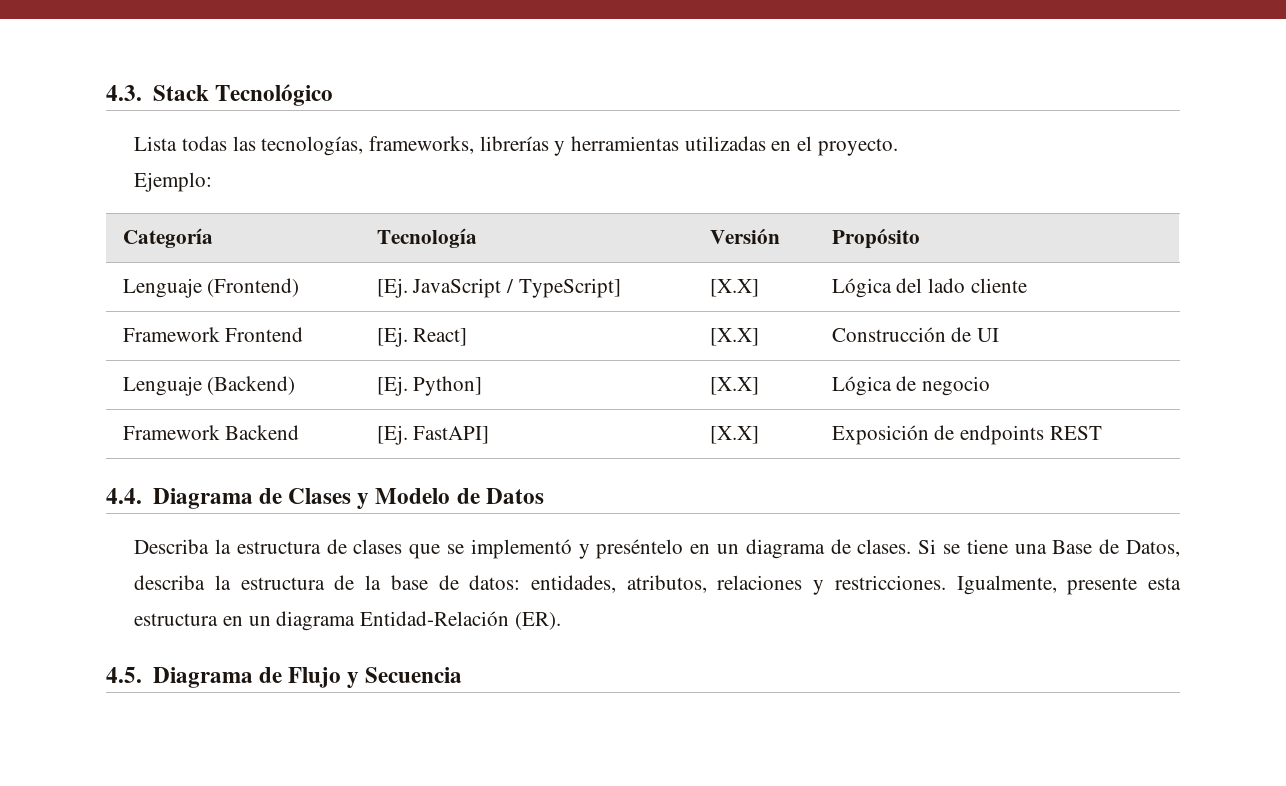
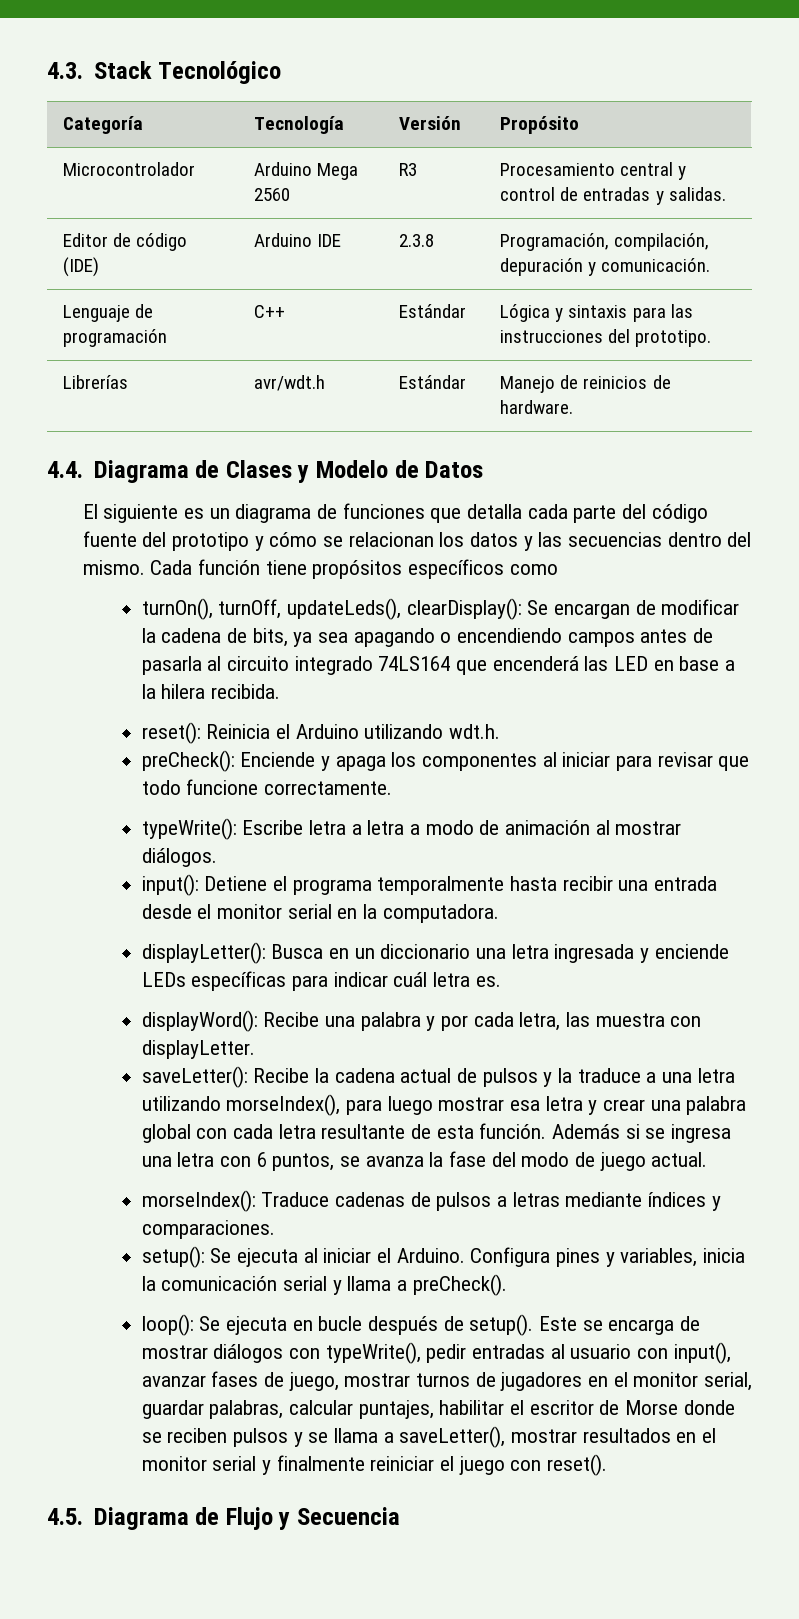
[134,136,898,156] [134,172,213,192] [122,228,213,248] [376,228,477,248] [709,228,780,244] [831,228,920,249] [122,278,300,298] [376,278,621,298] [709,279,759,297] [831,278,1027,298] [122,327,304,342] [376,327,468,347] [709,328,759,346] [831,327,1000,342] [122,376,296,396] [376,376,483,396] [709,377,759,395] [831,376,991,396] [122,425,300,440] [376,425,490,445] [709,426,759,444] [831,425,1102,445] // Lista todas las tecnologías, frameworks, librerías y herramientas utilizadas en el proyecto. // Ejemplo: // Categoría | Tecnología | Versión | Propósito // Lenguaje (Frontend) | [Ej. JavaScript / TypeScript] | [X.X] | Lógica del lado cliente // Framework Frontend | [Ej. React] | [X.X] | Construcción de UI // Lenguaje (Backend) | [Ej. Python] | [X.X] | Lógica de negocio // Framework Backend | [Ej. FastAPI] | [X.X] | Exposición de endpoints REST -> [63,116,144,134] [254,116,345,134] [399,116,462,130] [500,116,580,134] [63,162,196,176] [254,162,359,180] [254,188,291,201] [399,163,418,176] [500,162,687,180] [500,187,726,205] [63,233,188,251] [63,257,100,277] [254,233,342,247] [399,234,435,247] [500,233,710,251] [500,258,711,276] [63,304,154,322] [63,329,168,347] [254,305,286,318] [399,304,467,318] [500,304,693,322] [500,329,712,347] [63,375,129,389] [254,375,326,391] [399,375,467,389] [500,375,671,393] [500,400,574,414] // Categoría | Tecnología | Versión | Propósito // Microcontrolador | Arduino Mega 2560 | R3 | Procesamiento central y control de entradas y salidas. // Editor de código (IDE) | Arduino IDE | 2.3.8 | Programación, compilación, depuración y comunicación. // Lenguaje de programación | C++ | Estándar | Lógica y sintaxis para las instrucciones del prototipo. // Librerías | avr/wdt.h | Estándar | Manejo de reinicios de hardware.
[134,539,1180,559] [134,575,1181,595] [134,611,561,631] Describa la estructura de clases que se implementó y preséntelo en un diagrama de clases. Si se tiene una Base de Datos, describa la estructura de la base de datos: entidades, atributos, relaciones y restricciones. Igualmente, presente esta estructura en un diagrama Entidad-Relación (ER). -> [82,503,708,523] [82,531,752,551] [82,559,558,579] [141,598,740,620] [141,628,713,647] [141,656,735,675] [141,684,280,699] [141,722,500,744] [141,750,750,772] [141,779,392,795] [141,818,682,840] [141,848,217,867] [141,874,717,896] [141,904,499,923] [141,942,729,964] [141,971,501,991] [141,1010,702,1032] [141,1040,255,1059] [141,1066,735,1088] [141,1094,747,1116] [141,1123,731,1143] [141,1151,708,1171] [141,1190,721,1212] [141,1220,275,1239] [141,1246,745,1268] [141,1274,507,1296] [141,1314,700,1336] [141,1342,731,1364] [141,1371,752,1391] [141,1400,735,1419] [141,1426,716,1448] [141,1454,607,1476] El siguiente es un diagrama de funciones que detalla cada parte del código fuente del prototipo y cómo se relacionan los datos y las secuencias dentro del mismo. Cada función tiene propósitos específicos como // turnOn(), turnOff, updateLeds(), clearDisplay(): Se encargan de modificar la cadena de bits, ya sea apagando o encendiendo campos antes de pasarla al circuito integrado 74LS164 que encenderá las LED en base a la hilera recibida. // reset(): Reinicia el Arduino utilizando wdt.h. // preCheck(): Enciende y apaga los componentes al iniciar para revisar que todo funcione correctamente. // typeWrite(): Escribe letra a letra a modo de animación al mostrar diálogos. // input(): Detiene el programa temporalmente hasta recibir una entrada desde el monitor serial en la computadora. // displayLetter(): Busca en un diccionario una letra ingresada y enciende LEDs específicas para indicar cuál letra es. // displayWord(): Recibe una palabra y por cada letra, las muestra con displayLetter. // saveLetter(): Recibe la cadena actual de pulsos y la traduce a una letra utilizando morseIndex(), para luego mostrar esa letra y crear una palabra global con cada letra resultante de esta función. Además si se ingresa una letra con 6 puntos, se avanza la fase del modo de juego actual. // morseIndex(): Traduce cadenas de pulsos a letras mediante índices y comparaciones. // setup(): Se ejecuta al iniciar el Arduino. Configura pines y variables, inicia la comunicación serial y llama a preCheck(). // loop(): Se ejecuta en bucle después de setup(). Este se encarga de mostrar diálogos con typeWrite(), pedir entradas al usuario con input(), avanzar fases de juego, mostrar turnos de jugadores en el monitor serial, guardar palabras, calcular puntajes, habilitar el escritor de Morse donde se reciben pulsos y se llama a saveLetter(), mostrar resultados en el monitor serial y finalmente reiniciar el juego con reset().

